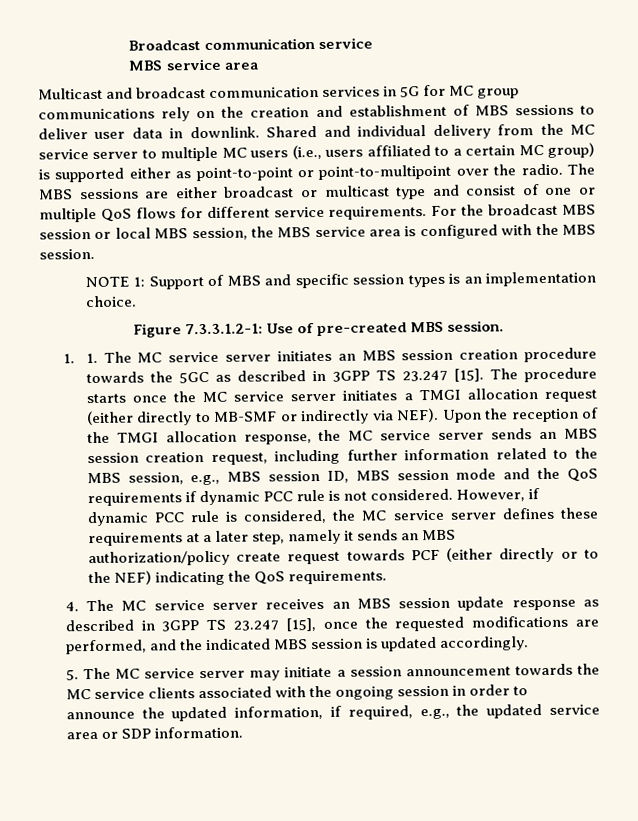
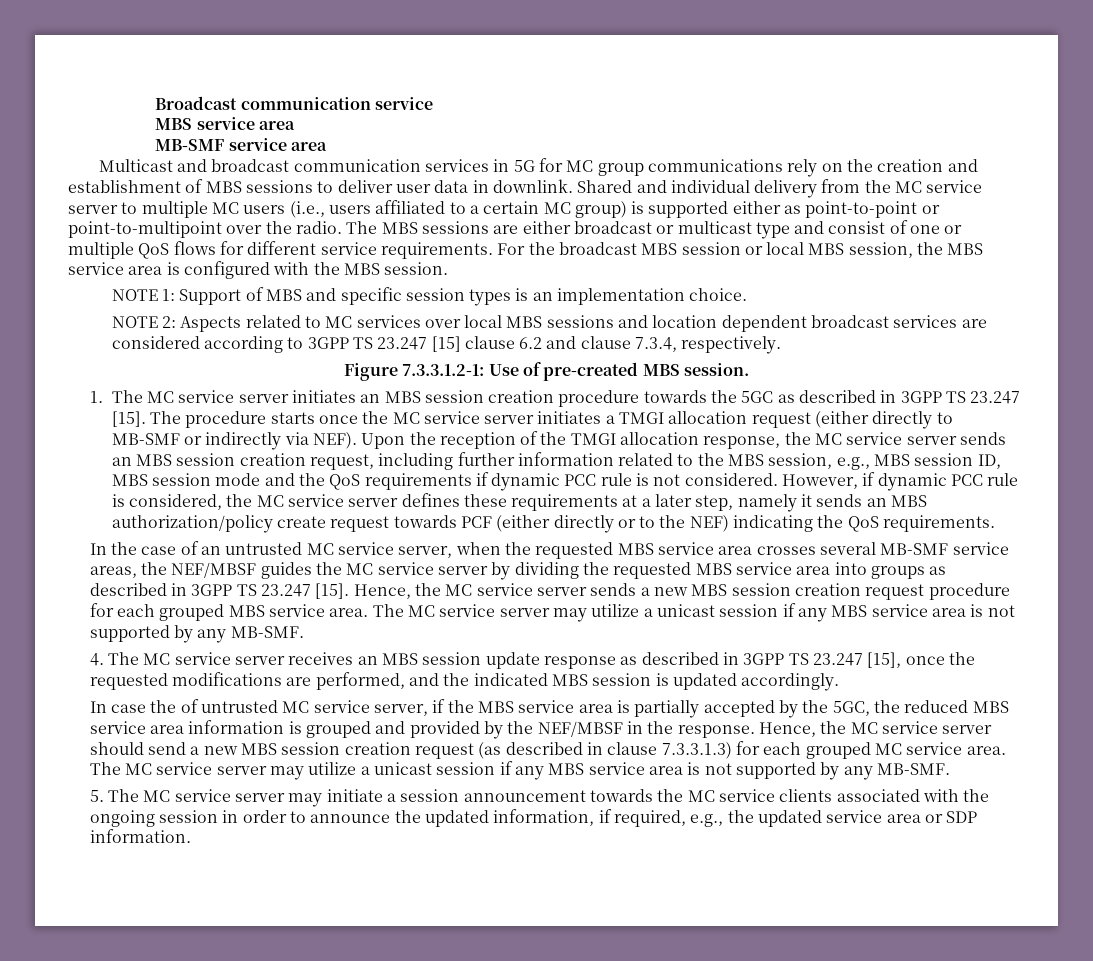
(258, 66) none -> [155,138,327,151] // MB-SMF service area
(137, 301) none -> [111,315,987,332] [111,336,782,354] // NOTE 2: Aspects related to MC services over local MBS sessions and location dependent broadcast services are considered according to 3GPP TS 23.247 [15] clause 6.2 and clause 7.3.4, respectively.
[85,352,98,364] 1. -> (103, 397) none
(387, 577) none -> [89,541,1009,559] [89,562,947,580] [89,583,1010,600] [89,603,1015,622] [89,625,304,643] // In the case of an untrusted MC service server, when the requested MBS service area crosses several MB-SMF service areas, the NEF/MBSF guides the MC service server by dividing the requested MBS service area into groups as described in 3GPP TS 23.247 [15]. Hence, the MC service server sends a new MBS session creation request procedure for each grouped MBS service area. The MC service server may utilize a unicast session if any MBS service area is not supported by any MB-SMF.
(530, 643) none -> [89,699,1009,718] [89,720,993,739] [89,741,1006,759] [89,761,950,780] // In case the of untrusted MC service server, if the MBS service area is partially accepted by the 5GC, the reduced MBS service area information is grouped and provided by the NEF/MBSF in the response. Hence, the MC service server should send a new MBS session creation request (as described in clause 7.3.3.1.3) for each grouped MC service area. The MC service server may utilize a unicast session if any MBS service area is not supported by any MB-SMF.

